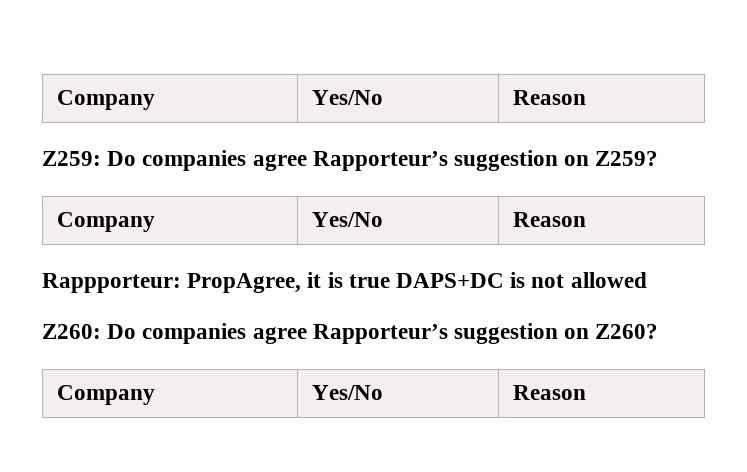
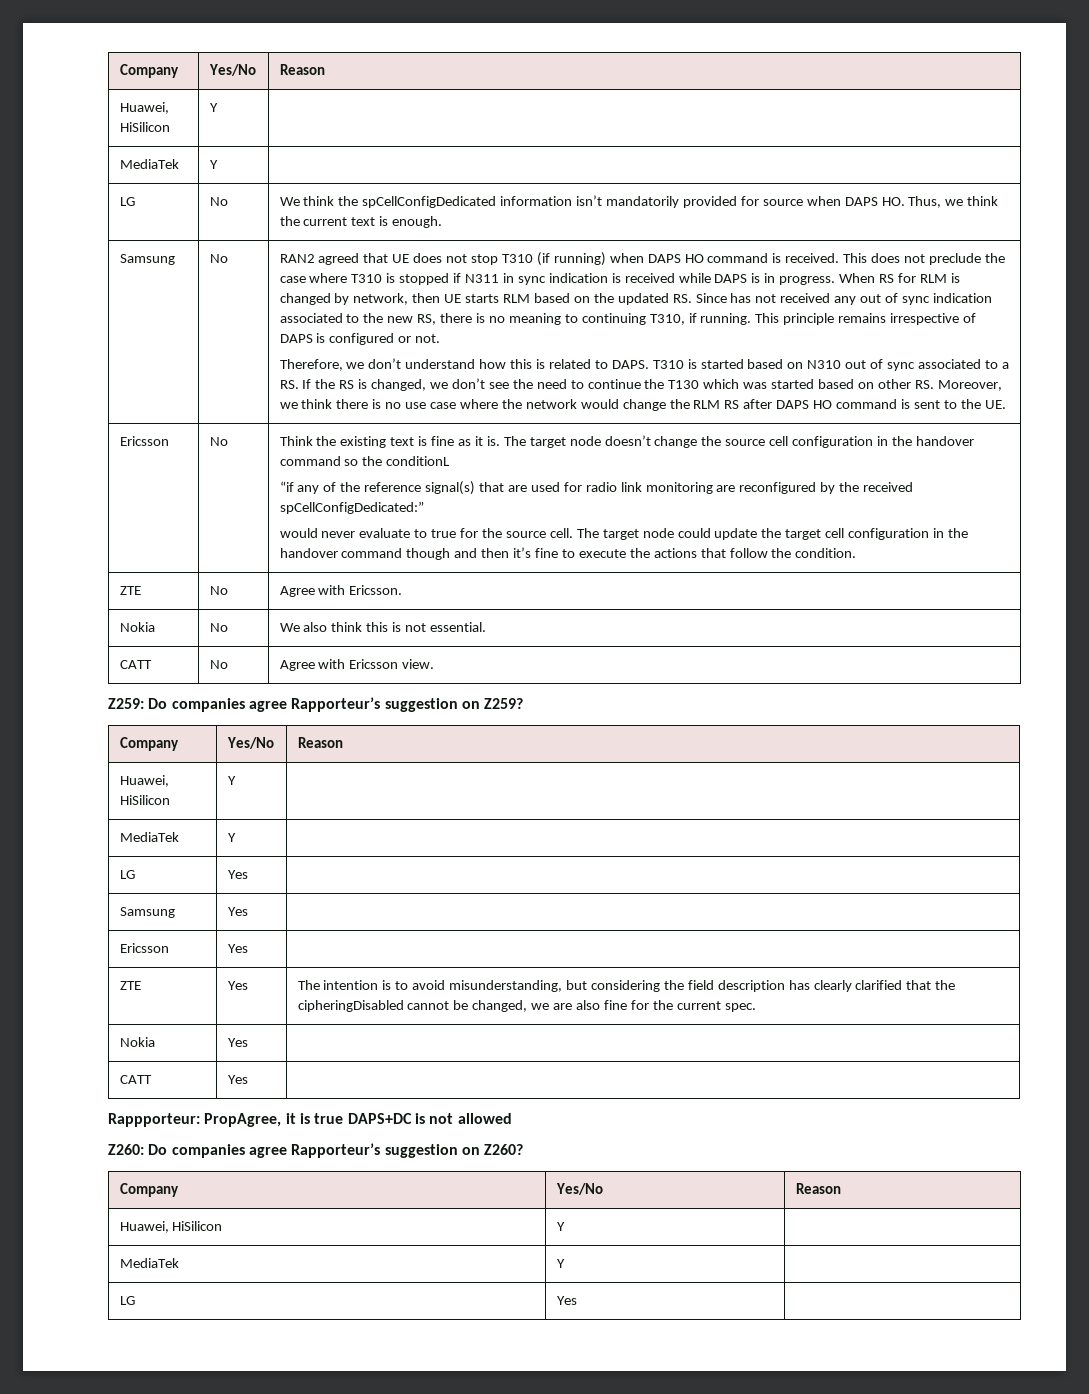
[56,90,155,110] [311,90,383,105] [512,90,586,105] Company | Yes/No | Reason -> [119,64,179,78] [208,64,256,76] [279,64,325,75] [119,102,169,114] [119,122,170,132] [209,103,218,112] [119,159,179,169] [209,160,218,169] [119,197,135,206] [209,197,228,206] [279,195,999,208] [279,216,443,228] [119,254,175,265] [209,254,228,263] [279,252,1005,266] [279,273,960,285] [279,293,992,305] [279,313,976,325] [279,333,441,345] [279,358,1009,371] [279,378,1002,391] [279,399,1006,411] [119,436,169,446] [209,437,228,446] [279,435,974,448] [279,456,451,466] [279,481,914,495] [279,501,424,514] [279,528,968,540] [279,547,857,560] [119,586,141,595] [209,586,228,595] [279,585,403,597] [119,622,155,632] [209,623,228,632] [279,622,487,632] [119,660,152,669] [209,660,228,669] [279,659,435,671] Company | Yes/No | Reason // Huawei, HiSilicon | Y | // MediaTek | Y | // LG | No | We think the spCellConfigDedicated information isn’t mandatorily provided for source when DAPS HO. Thus, we think the current text is enough. // Samsung | No | RAN2 agreed that UE does not stop T310 (if running) when DAPS HO command is received. This does not preclude the case where T310 is stopped if N311 in sync indication is received while DAPS is in progress. When RS for RLM is changed by network, then UE starts RLM based on the updated RS. Since has not received any out of sync indication associated to the new RS, there is no meaning to continuing T310, if running. This principle remains irrespective of DAPS is configured or not. // Therefore, we don’t understand how this is related to DAPS. T310 is started based on N310 out of sync associated to a RS. If the RS is changed, we don’t see the need to continue the T130 which was started based on other RS. Moreover, we think there is no use case where the network would change the RLM RS after DAPS HO command is sent to the UE. // Ericsson | No | Think the existing text is fine as it is. The target node doesn’t change the source cell configuration in the handover command so the conditionL // “if any of the reference signal(s) that are used for radio link monitoring are reconfigured by the received spCellConfigDedicated:” // would never evaluate to true for the source cell. The target node could update the target cell configuration in the handover command though and then it’s fine to execute the actions that follow the condition. // ZTE | No | Agree with Ericsson. // Nokia | No | We also think this is not essential. // CATT | No | Agree with Ericsson view.
(586, 219) none -> [119,775,169,787] [119,795,170,805] [227,776,236,785] [119,832,179,842] [227,833,236,842] [119,870,135,879] [227,870,248,879] [119,907,175,918] [227,907,248,916] [119,943,169,953] [227,944,248,953] [119,981,141,990] [227,981,248,990] [297,980,956,992] [297,1000,756,1012] [119,1037,155,1047] [227,1038,248,1047] [119,1075,152,1084] [227,1075,248,1084] // Huawei, HiSilicon | Y | // MediaTek | Y | // LG | Yes | // Samsung | Yes | // Ericsson | Yes | // ZTE | Yes | The intention is to avoid misunderstanding, but considering the field description has clearly clarified that the cipheringDisabled cannot be changed, we are also fine for the current spec. // Nokia | Yes | // CATT | Yes |
(586, 392) none -> [119,1221,223,1233] [556,1222,565,1231] [119,1258,179,1268] [556,1259,565,1268] [119,1296,135,1305] [556,1296,577,1305] // Huawei, HiSilicon | Y | // MediaTek | Y | // LG | Yes |

